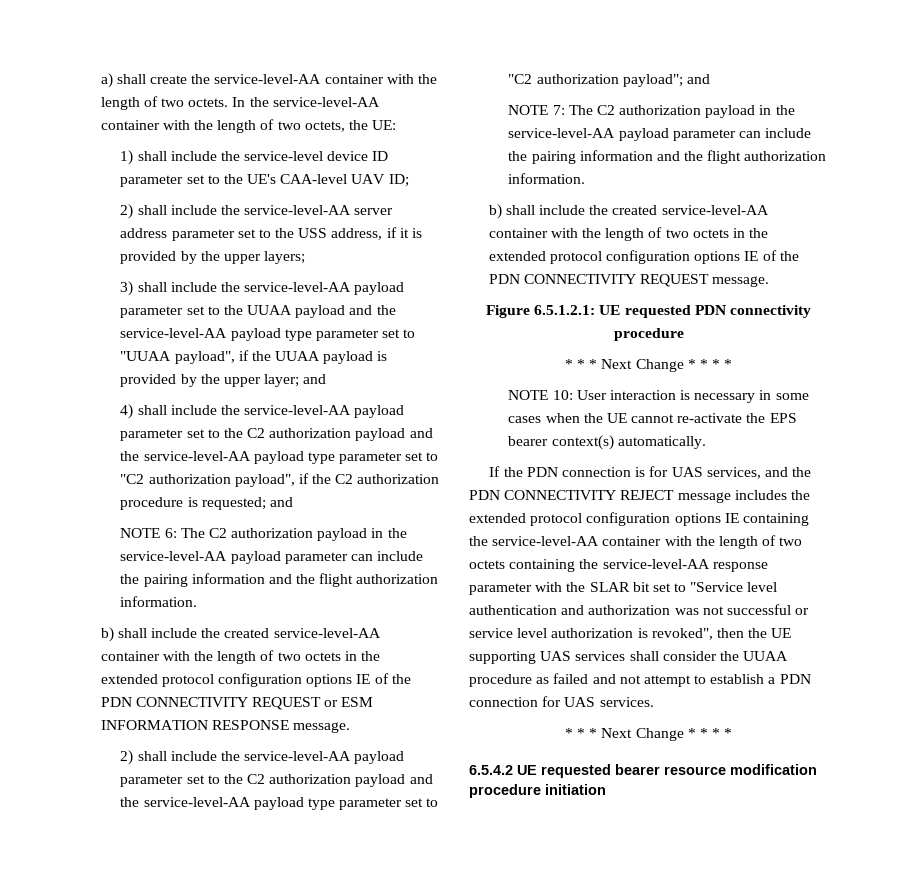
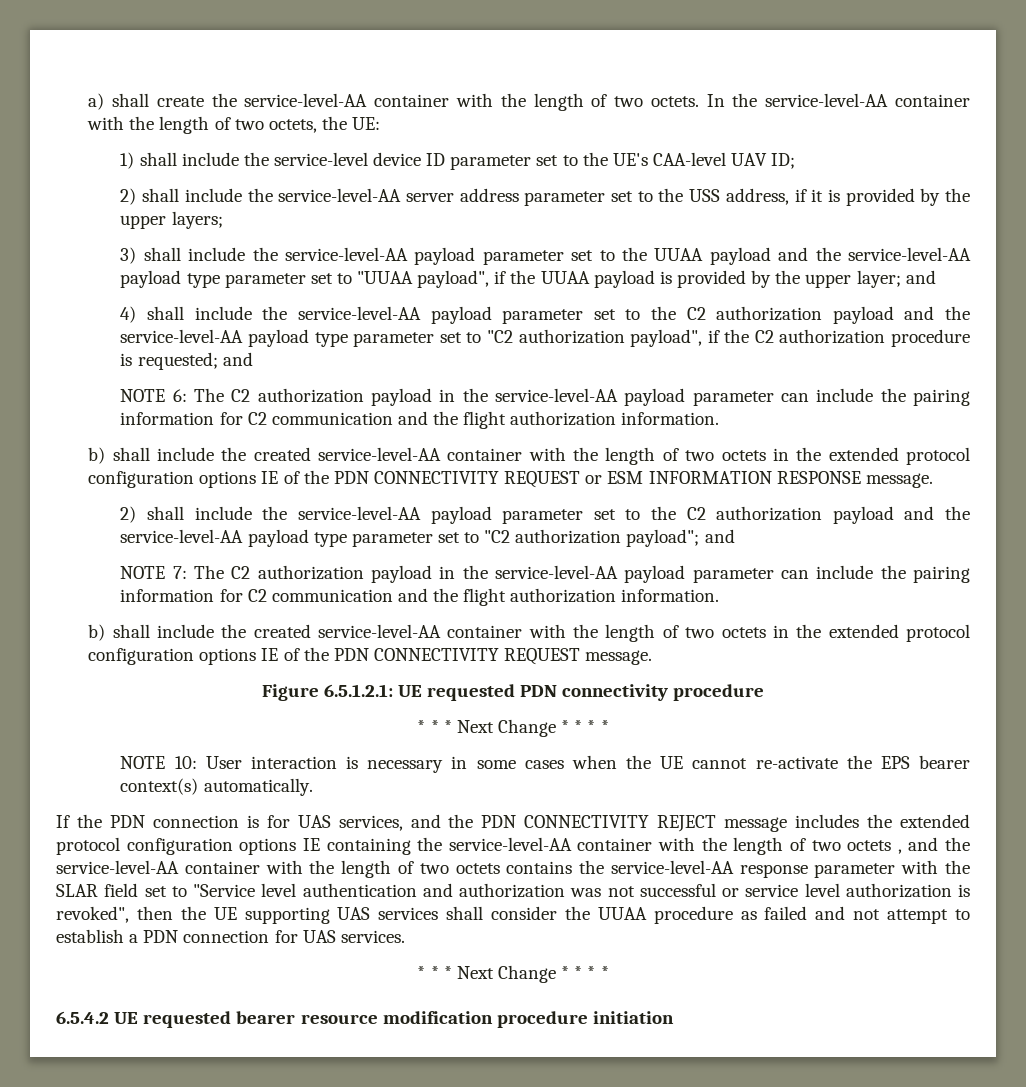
(265, 578) none -> [219,412,393,425] for C2 communication
(653, 155) none -> [219,589,393,602] for C2 communication
[509,559,576,572] containing -> [897,837,970,854] [56,860,573,878] , and the service-level-AA container with the length of two octets contains
[632,582,650,592] bit -> [104,883,139,897] field

